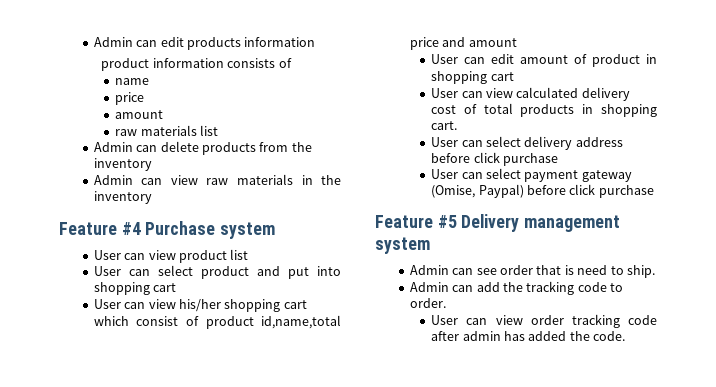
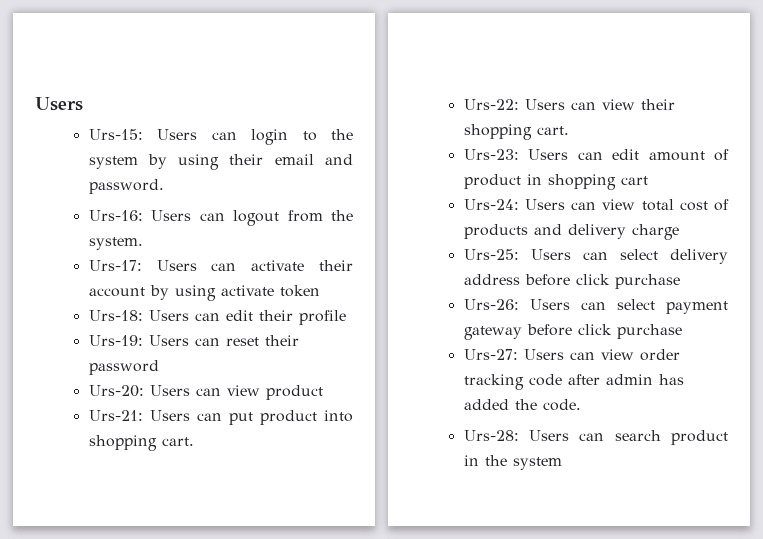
[93,37,316,50] [101,58,292,71] [115,78,150,85] [115,92,145,105] [115,110,164,119] [115,125,218,136] [93,141,312,155] [93,158,152,171] [93,174,341,185] [93,191,152,204] [59,221,276,239] [93,249,249,263] [93,265,341,279] [93,282,177,295] [93,299,307,312] [93,315,341,329] [409,37,517,50] [431,54,459,64] Admin can edit products information // product information consists of // name // price // amount // raw materials list // Admin can delete products from the inventory // Admin can view raw materials in the inventory // Feature #4 Purchase system // User can view product list // User can select product and put into shopping cart // User can view his/her shopping cart which consist of product id,name,total price and amount // User -> [35,97,83,111] [88,129,354,145] [88,154,353,170] [88,179,164,194] [88,210,354,226] [88,237,143,250] [88,260,353,271] [88,285,320,301] [88,310,346,325] [88,335,299,346] [88,360,159,375] [88,385,323,400] [88,410,353,425] [88,435,194,451] [463,99,675,110] [463,124,569,140] [463,149,569,160] Users // Urs-15: Users can login to the system by using their email and password. // Urs-16: Users can logout from the system. // Urs-17: Users can activate their account by using activate token // Urs-18: Users can edit their profile // Urs-19: Users can reset their password // Urs-20: Users can view product // Urs-21: Users can put product into shopping cart. // Urs-22: Users can view their shopping cart. // Urs-23: Users
[431,87,630,101] [431,103,657,117] [431,121,458,130] [431,137,459,147] User can view calculated delivery cost of total products in shopping cart. // User -> [463,199,729,211] [463,224,679,240] [463,249,571,260] Urs-24: Users can view total cost of products and delivery charge // Urs-25: Users
[431,169,459,179] User -> [463,299,570,310] Urs-26: Users
[431,184,654,198] [375,214,621,232] [375,237,430,254] [409,265,655,278] [409,281,624,295] [409,298,446,308] [431,315,459,325] (Omise, Paypal) before click purchase // Feature #5 Delivery management system // Admin can see order that is need to ship. // Admin can add the tracking code to order. // User -> [526,324,682,339] [463,349,564,360] before click purchase // Urs-27: Users
(626, 336) none -> [463,430,728,445] [463,455,562,470] // Urs-28: Users can search product in the system

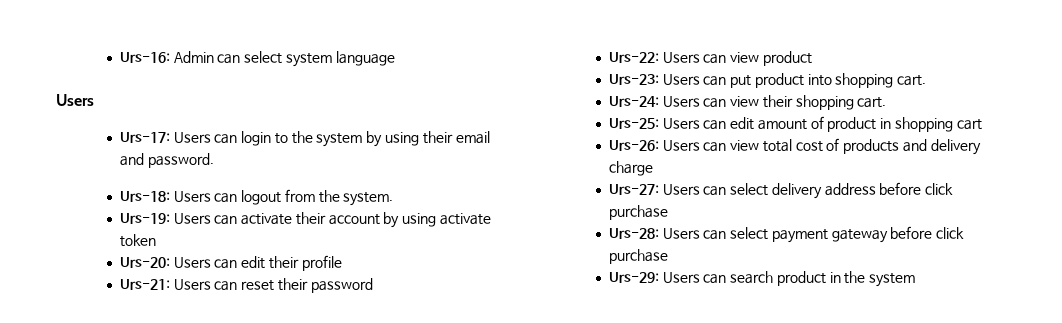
(35, 104) none -> [119,51,395,67] Urs-16: Admin can select system language //
[88,129,143,140] Urs-15: -> [119,132,170,143] Urs-17:
[88,210,143,221] Urs-16: -> [119,191,170,202] Urs-18:
[88,260,142,271] Urs-17: -> [119,213,170,224] Urs-19:
[88,310,143,321] Urs-18: -> [119,257,170,268] Urs-20:
[88,335,143,346] Urs-19: -> [119,279,170,290] Urs-21:
[88,385,144,397] Urs-20: -> [608,52,659,63] Urs-22:
[88,410,143,421] Urs-21: -> [608,74,659,85] Urs-23:
[463,99,519,110] Urs-22: -> [608,96,659,107] Urs-24:
[463,149,519,160] Urs-23: -> [608,118,659,129] Urs-25:
[463,199,519,210] Urs-24: -> [608,140,659,151] Urs-26:
[463,249,519,260] Urs-25: -> [608,184,659,195] Urs-27:
[463,299,519,310] Urs-26: -> [608,228,659,239] Urs-28:
[463,349,680,361] [463,374,684,390] [463,399,581,411] [463,430,519,441] Urs-27: Users can view order tracking code after admin has added the code. // Urs-28: -> [608,272,659,283] Urs-29:

